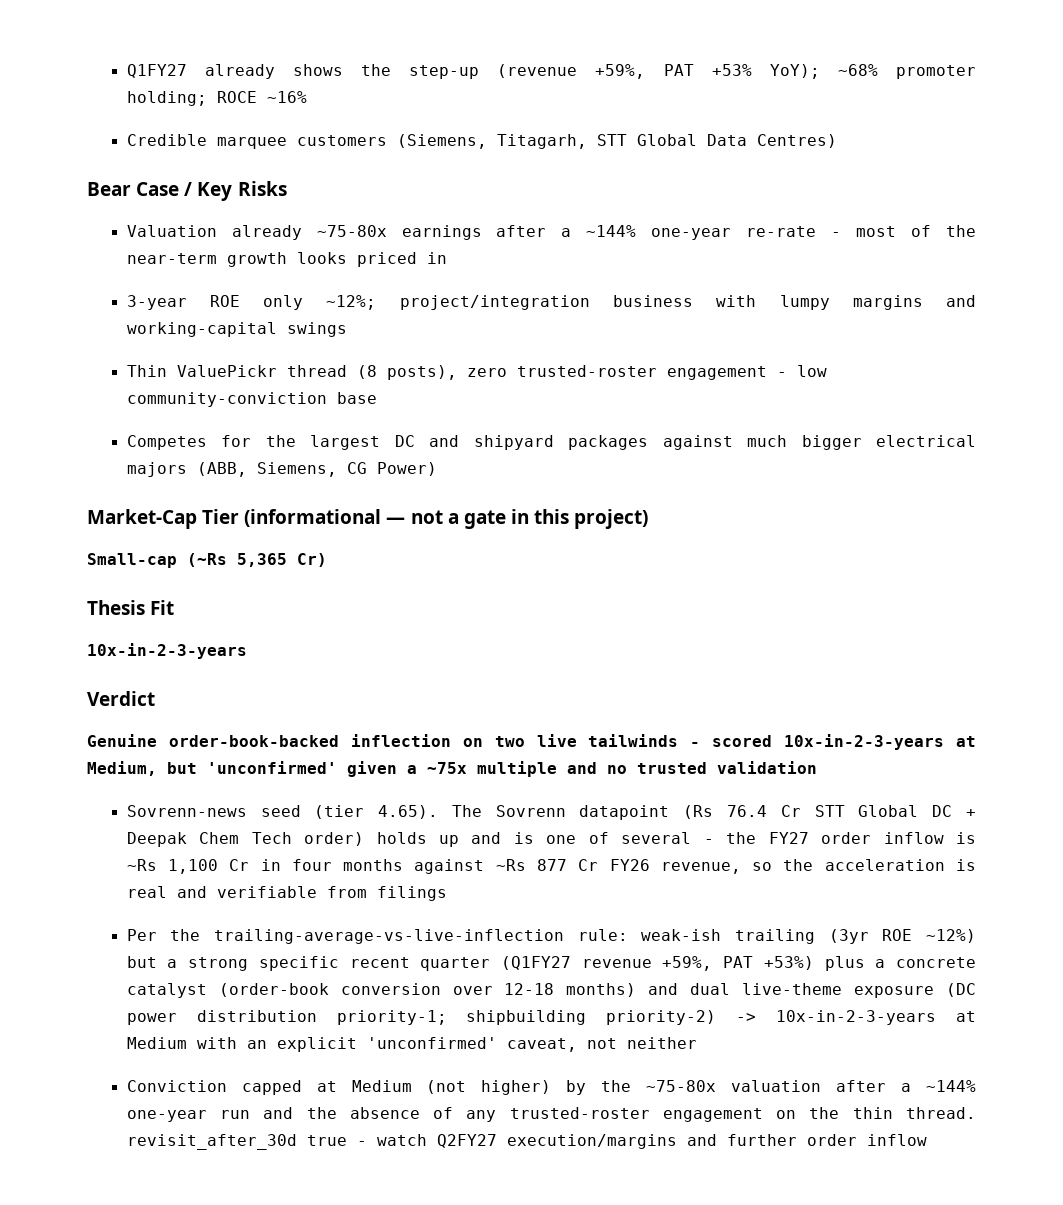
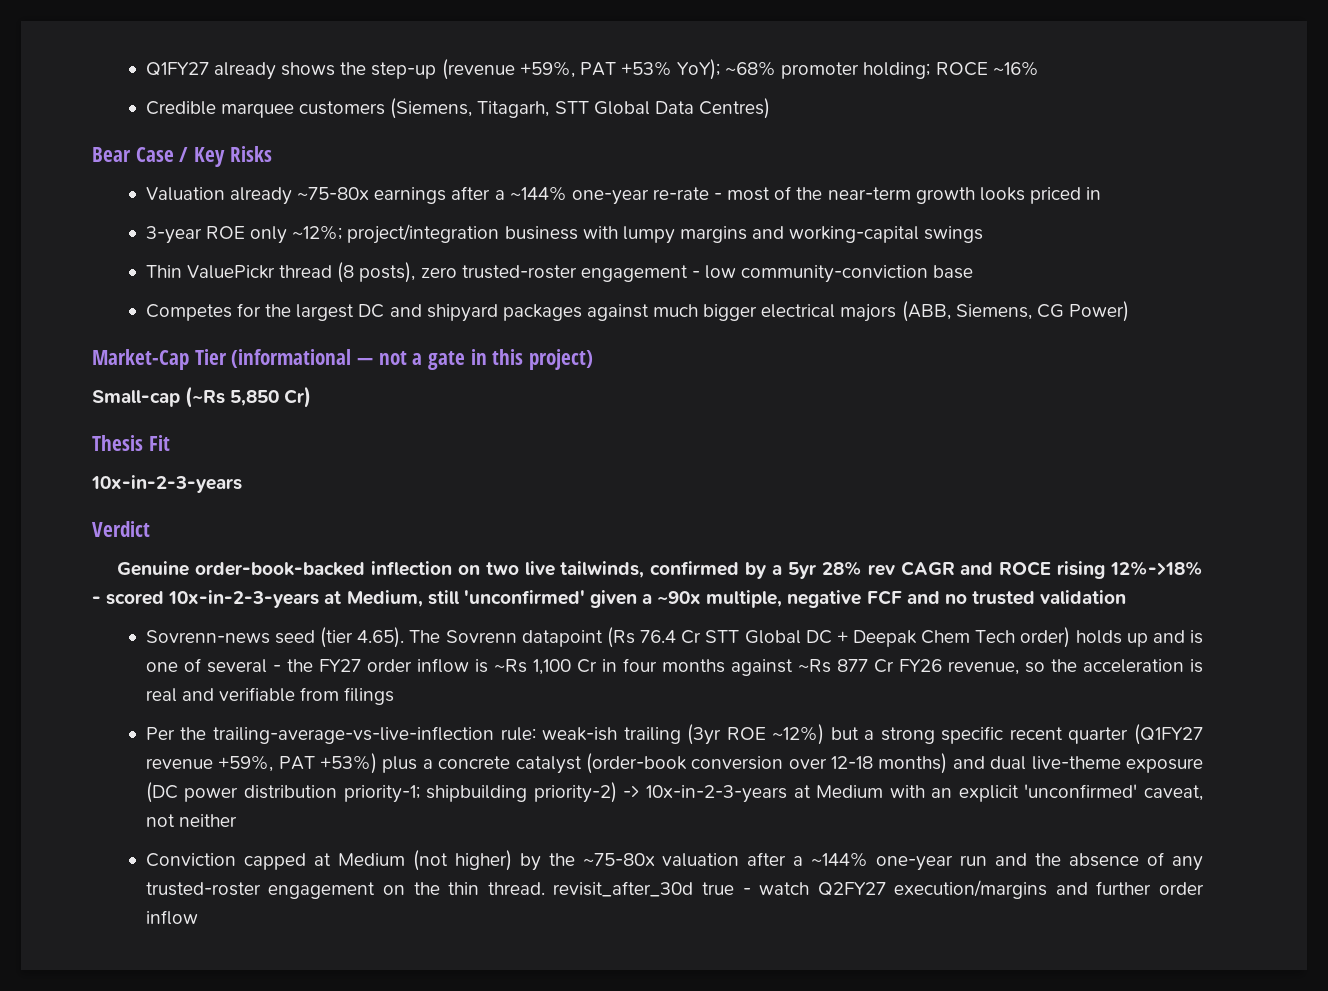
[237,553,287,567] 5,365 -> [230,390,280,406] 5,850
[588,734,679,747] tailwinds -> [560,561,1203,579] tailwinds, confirmed by a 5yr 28% rev CAGR and ROCE rising 12%->18%
[167,762,197,774] but -> [427,590,460,605] still
[427,761,557,777] ~75x multiple -> [657,590,902,608] ~90x multiple, negative FCF

